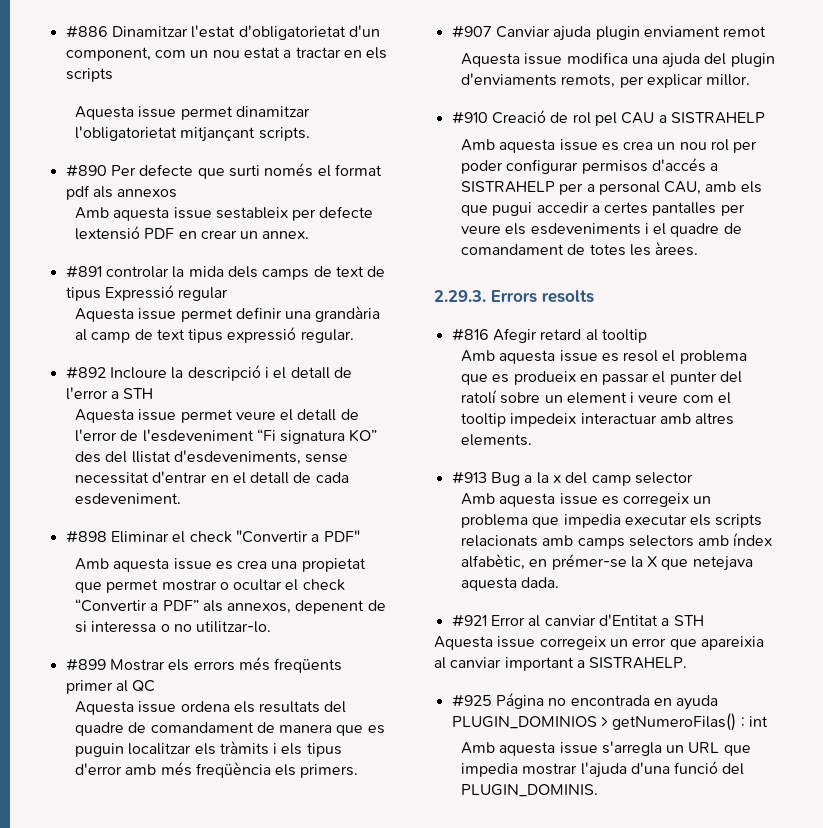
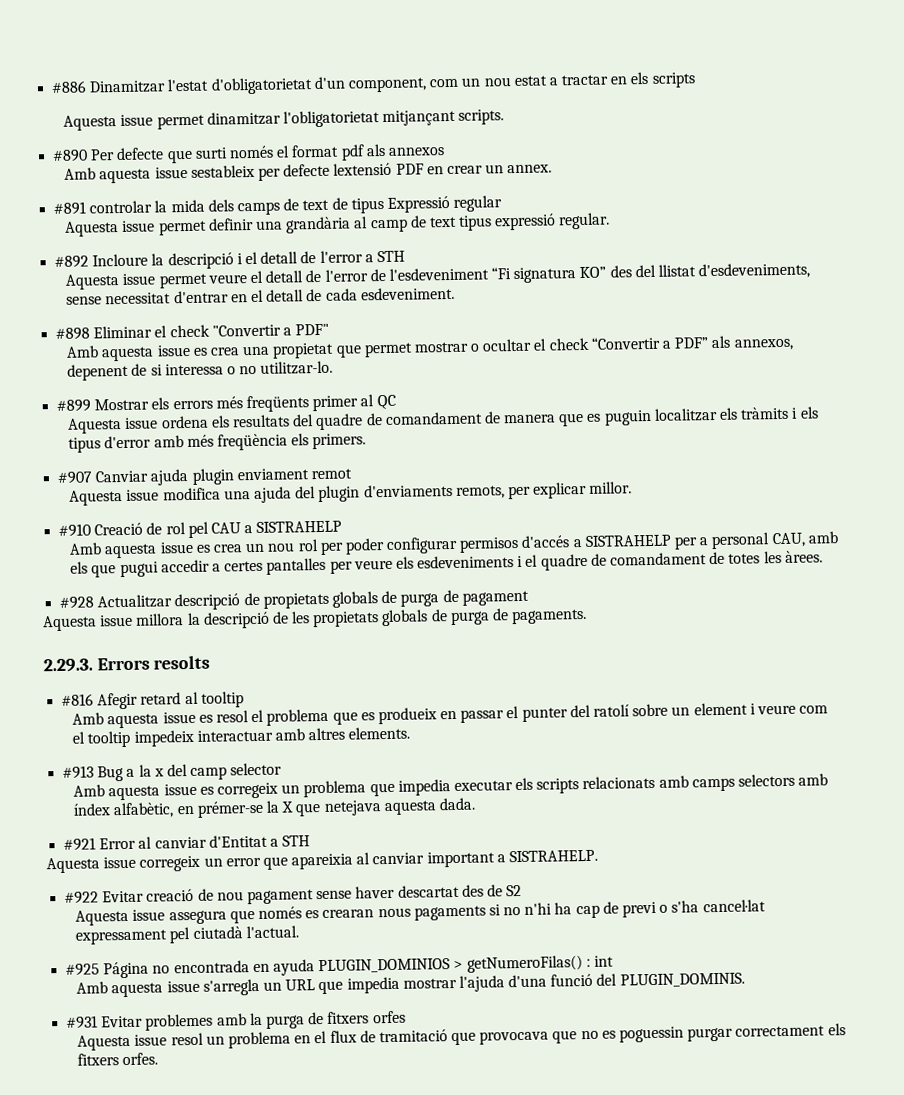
(699, 249) none -> [59,589,529,611] [42,608,588,632] // #928 Actualitzar descripció de propietats globals de purga de pagament // Aquesta issue millora la descripció de les propietats globals de purga de pagaments.
(688, 663) none -> [64,884,523,905] [75,899,766,926] [75,925,299,945] // #922 Evitar creació de nou pagament sense haver descartat des de S2 // Aquesta issue assegura que només es crearan nous pagaments si no n'hi ha cap de previ o s'ha cancel·lat expressament pel ciutadà l'actual.
(598, 790) none -> [66,1010,406,1031] [77,1023,846,1051] [77,1052,159,1066] // #931 Evitar problemes amb la purga de fitxers orfes // Aquesta issue resol un problema en el flux de tramitació que provocava que no es poguessin purgar correctament els fitxers orfes.

